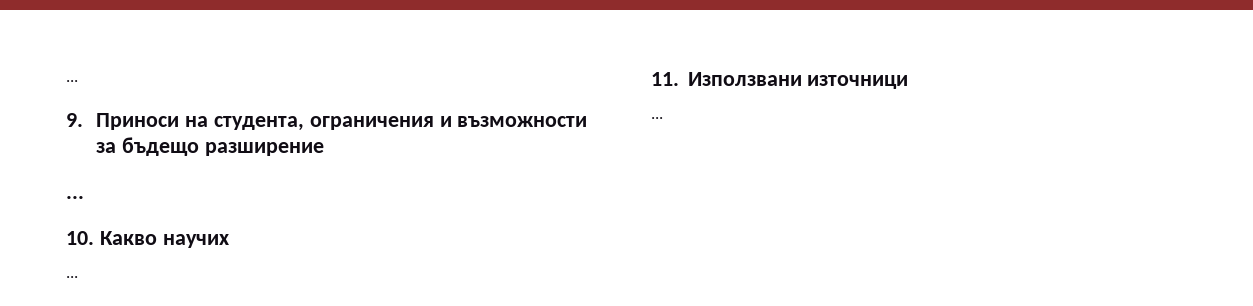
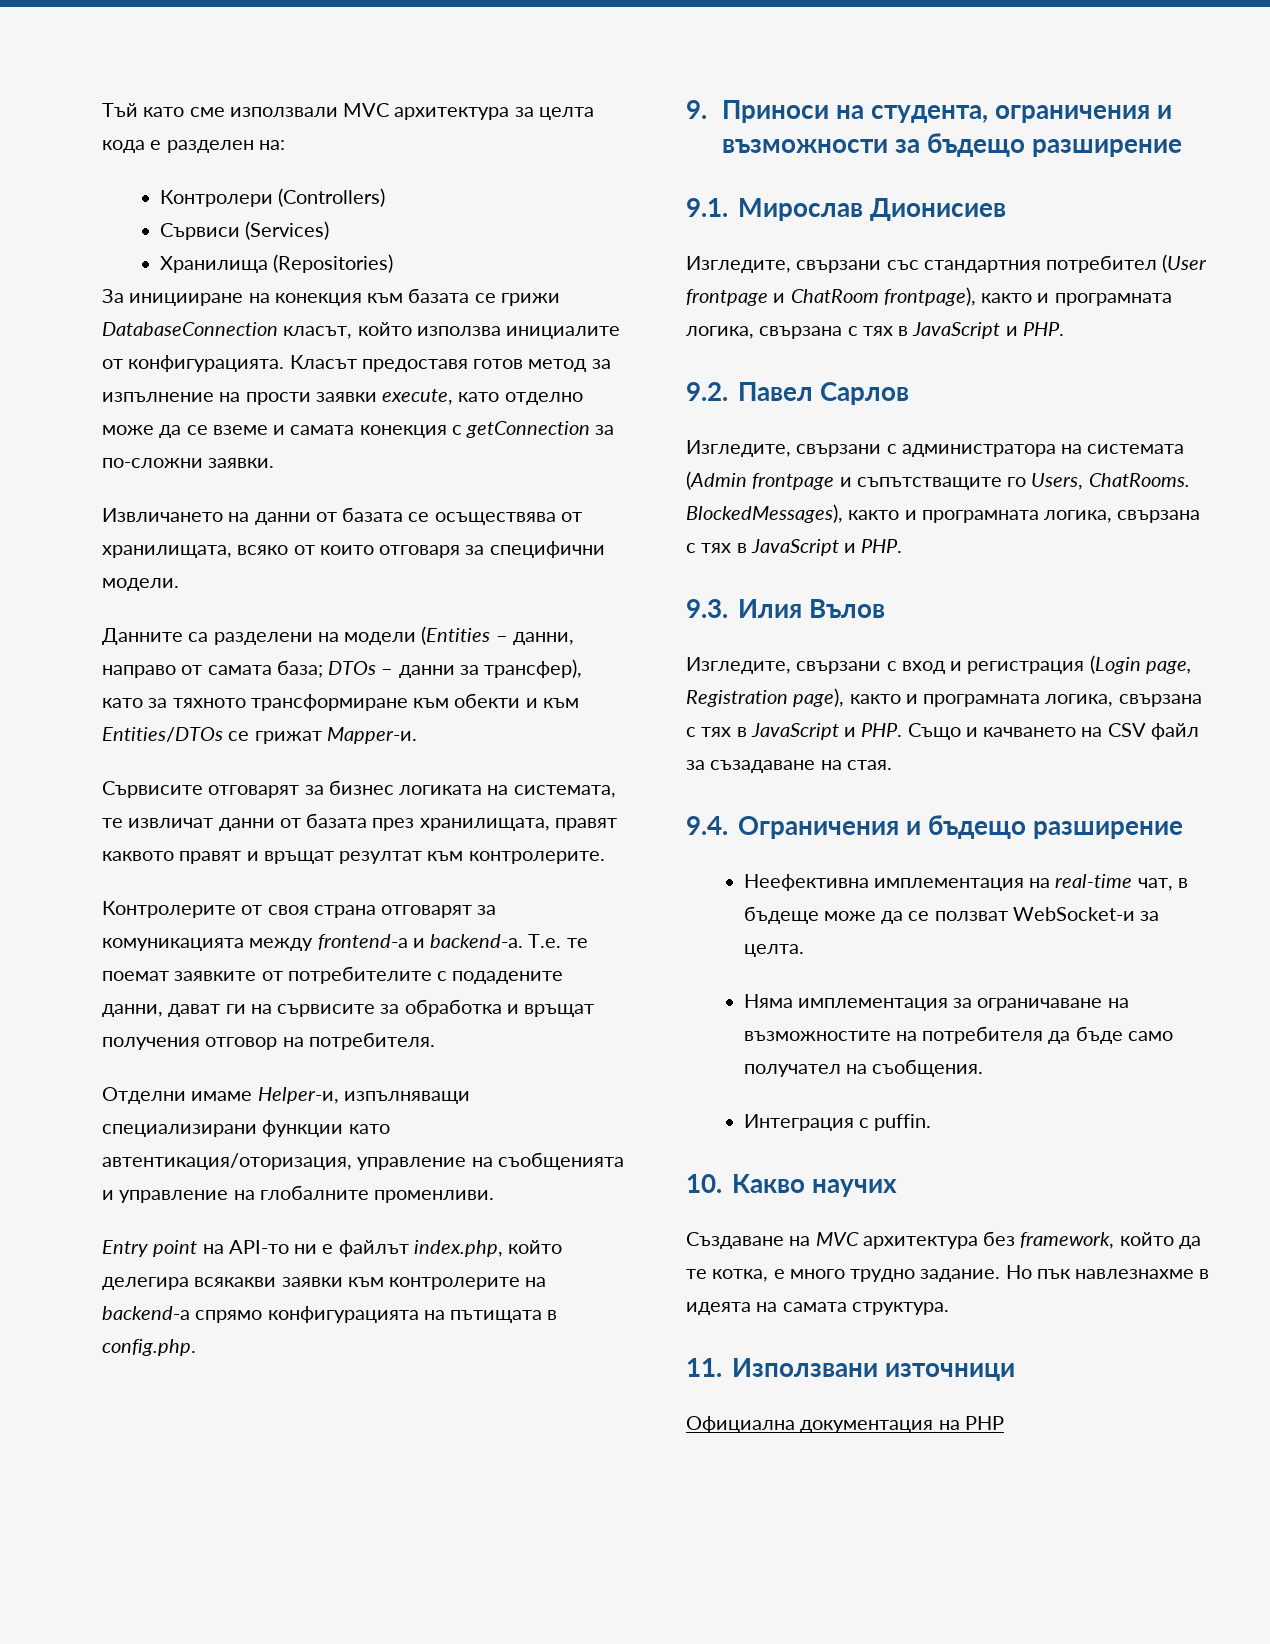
[66,80,78,82] ... -> [102,103,594,120] [102,140,285,153] [159,188,385,207] [159,221,329,240] [159,254,393,273] [102,288,560,306] [102,322,621,339] [102,355,611,372] [102,389,583,405] [102,421,615,438] [102,458,275,468] [102,507,582,525] [102,541,605,558] [102,578,179,591] [102,626,574,645] [102,659,583,678] [102,693,579,711] [102,727,417,744] [102,780,616,798] [102,813,617,831] [102,851,605,864] [102,901,497,918] [102,934,588,951] [102,966,564,984] [102,999,595,1017] [102,1032,435,1050] [102,1087,470,1104] [102,1120,390,1137] [102,1152,624,1170] [102,1185,495,1203] [102,1240,563,1257] [102,1277,547,1290] [102,1306,558,1323] [102,1339,196,1356] Тъй като сме използвали MVC архитектура за целта кода е разделен на: // Контролери (Controllers) // Сървиси (Services) // Хранилища (Repositories) // За иницииране на конекция към базата се грижи DatabaseConnection класът, който използва инициалите от конфигурацията. Класът предоставя готов метод за изпълнение на прости заявки execute, като отделно може да се вземе и самата конекция с getConnection за по-сложни заявки. // Извличането на данни от базата се осъществява от хранилищата, всяко от които отговаря за специфични модели. // Данните са разделени на модели (Entities – данни, направо от самата база; DTOs – данни за трансфер), като за тяхното трансформиране към обекти и към Entities/DTOs се грижат Mapper-и. // Сървисите отговарят за бизнес логиката на системата, те извличат данни от базата през хранилищата, правят каквото правят и връщат резултат към контролерите. // Контролерите от своя страна отговарят за комуникацията между frontend-а и backend-а. Т.е. те поемат заявките от потребителите с подадените данни, дават ги на сървисите за обработка и връщат получения отговор на потребителя. // Отделни имаме Helper-и, изпълняващи специализирани функции като автентикация/оторизация, управление на съобщенията и управление на глобалните променливи. // Entry point на API-то ни е файлът index.php, който делегира всякакви заявки към контролерите на backend-а спрямо конфигурацията на пътищата в config.php.
[66,196,84,199] [66,231,229,248] [66,276,78,278] ... // 10. Какво научих // ... -> [686,198,1006,221] [686,254,1208,273] [686,287,1172,306] [686,322,1064,339] [686,382,909,405] [686,440,1185,457] [686,471,1190,490] [686,504,1201,523] [686,539,903,556] [686,599,885,618] [686,655,1191,674] [686,688,1202,707] [686,723,1199,740] [686,760,892,773] [686,815,1183,839] [743,874,1188,891] [743,906,1160,924] [743,944,804,957] [743,994,1129,1011] [743,1026,1173,1044] [743,1059,984,1077] [743,1114,932,1131] [686,1174,897,1197] [686,1231,1201,1249] [686,1265,1210,1282] [686,1302,949,1315] 9.1. Мирослав Дионисиев // Изгледите, свързани със стандартния потребител (User frontpage и ChatRoom frontpage), както и програмната логика, свързана с тях в JavaScript и PHP. // 9.2. Павел Сарлов // Изгледите, свързани с администратора на системата (Admin frontpage и съпътстващите го Users, ChatRooms. BlockedMessages), както и програмната логика, свързана с тях в JavaScript и PHP. // 9.3. Илия Вълов // Изгледите, свързани с вход и регистрация (Login page, Registration page), както и програмната логика, свързана с тях в JavaScript и PHP. Също и качването на CSV файл за съзадаване на стая. // 9.4. Ограничения и бъдещо разширение // Неефективна имплементация на real-time чат, в бъдеще може да се ползват WebSocket-и за целта. // Няма имплементация за ограничаване на възможностите на потребителя да бъде само получател на съобщения. // Интеграция с puffin. // 10. Какво научих // Създаване на MVC архитектура без framework, който да те котка, е много трудно задание. Но пък навлезнахме в идеята на самата структура.
[651,117,663,119] ... -> [686,1416,1004,1433] Официална документация на PHP

